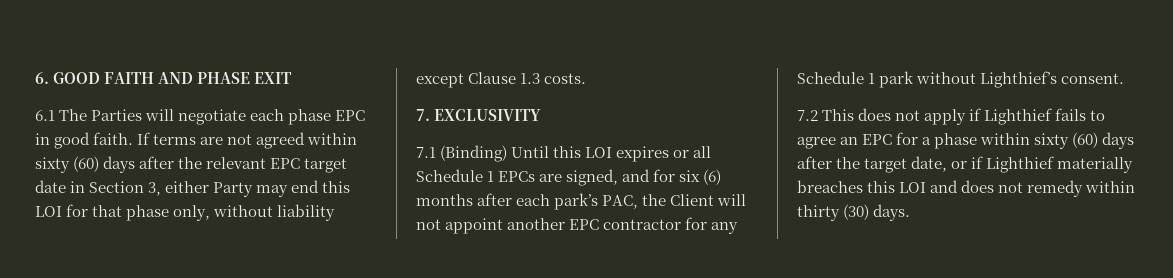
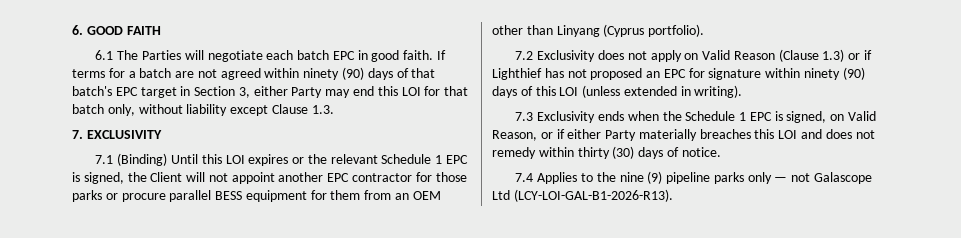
[158,72,293,84] AND PHASE EXIT -> (161, 30) none
[288,109,332,125] phase -> [297,50,330,60] batch
(197, 139) none -> [108,68,172,78] for a batch
[35,156,267,173] sixty (60) days after the relevant -> [303,67,436,80] [72,86,112,96] ninety (90) days of that batch's
[35,180,66,193] date -> (177, 92) none
[126,205,170,221] phase -> [72,104,104,114] batch
[520,73,587,84] 1.3 costs. -> [311,105,334,114] 1.3.
[693,146,712,158] [416,169,722,186] [416,193,639,210] all Schedule 1 EPCs are signed, and for six (6) months after each park’s PAC, -> [307,154,469,164] [72,172,124,184] the relevant Schedule 1 EPC is signed,
[711,222,739,234] [797,71,1125,88] any Schedule 1 park without Lighthief’s consent. -> [435,172,467,182] [72,190,441,202] [492,24,705,37] those parks or procure parallel BESS equipment for them from an OEM other than Linyang (Cyprus portfolio).
[822,109,855,121] This -> [537,50,596,62] Exclusivity
[969,108,1106,125] [797,132,1135,149] [797,156,1055,173] if Lighthief fails to agree an EPC for a phase within sixty (60) days after the target date, or if Lighthief -> [684,49,873,62] [492,67,865,80] [492,85,743,98] [515,111,877,123] [492,129,637,141] on Valid Reason (Clause 1.3) or if Lighthief has not proposed an EPC for signature within ninety (90) days of this LOI (unless extended in writing). // 7.3 Exclusivity ends when the Schedule 1 EPC is signed, on Valid Reason, or if either Party
[873,204,911,221] days. -> [638,147,721,159] [515,171,873,184] [492,189,673,202] days of notice. // 7.4 Applies to the nine (9) pipeline parks only — not Galascope Ltd (LCY-LOI-GAL-B1-2026-R13).

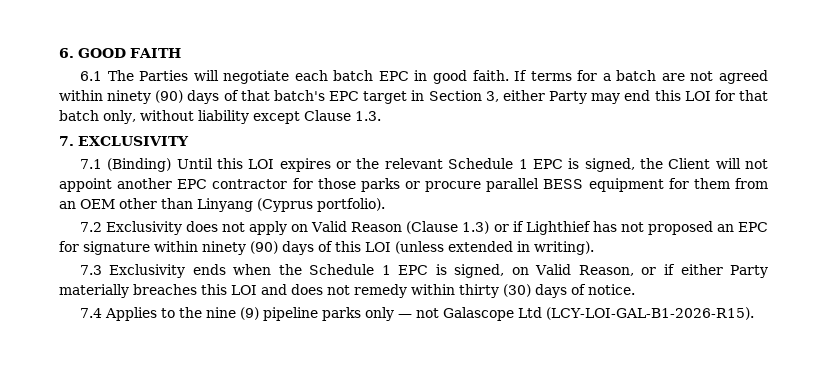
[513,189,673,202] (LCY-LOI-GAL-B1-2026-R13). -> [545,307,754,320] (LCY-LOI-GAL-B1-2026-R15).

